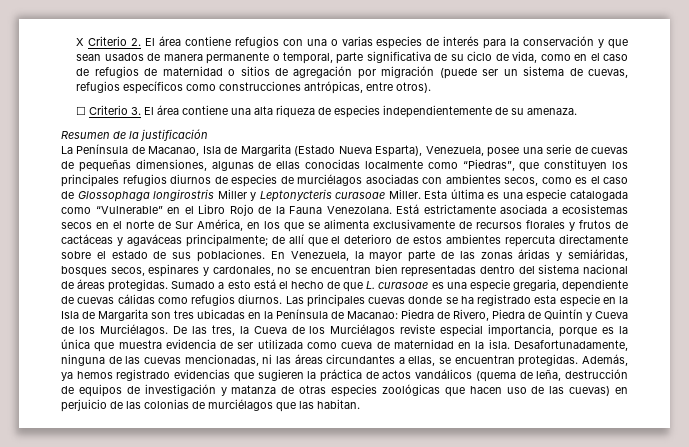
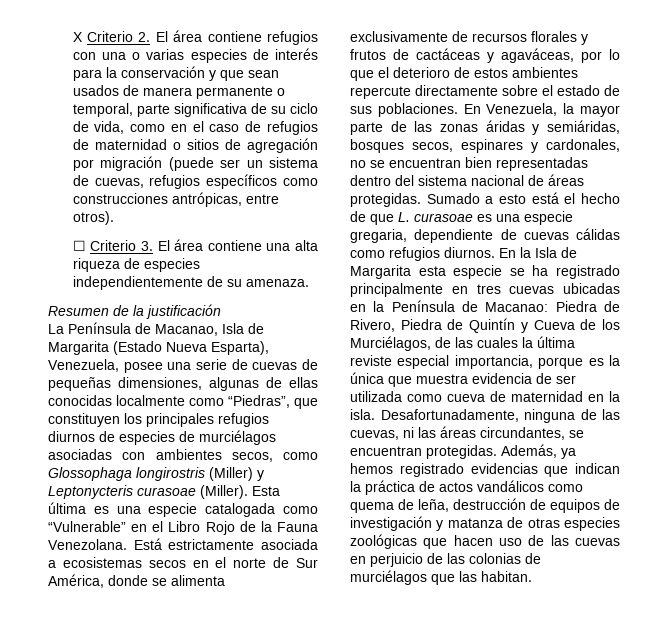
[575,176,628,184] [61,191,74,199] es el caso de -> (318, 456) none
[217,189,247,199] Miller -> [209,467,253,481] (Miller)
[388,189,421,199] Miller. -> [200,485,248,499] (Miller).
[247,221,304,232] en los que -> [108,575,148,586] donde
[126,234,304,247] agaváceas principalmente; de allí -> [501,48,620,63] agaváceas, por lo
[505,235,556,247] repercuta -> [350,86,411,99] repercute
[285,294,628,307] [61,309,194,321] Las principales cuevas donde se ha registrado esta especie en la Isla de Margarita son tres -> [499,247,577,258] [350,265,620,279] [350,283,555,297] En la Isla de Margarita esta especie se ha registrado principalmente en tres cuevas
[99,324,396,336] Murciélagos. De las tres, la Cueva de los Murciélagos -> [350,336,575,351] Murciélagos, de las cuales la última
[143,354,259,366] cuevas mencionadas, -> [350,430,399,440] cuevas,
[326,354,436,366] circundantes a ellas, -> [480,427,565,440] circundantes,
[257,369,304,381] sugieren -> [575,463,620,474] indican
[475,371,516,382] (quema -> [548,484,583,492] [350,502,394,513] como quema
[569,386,611,396] cuevas) -> [575,538,620,546] cuevas

